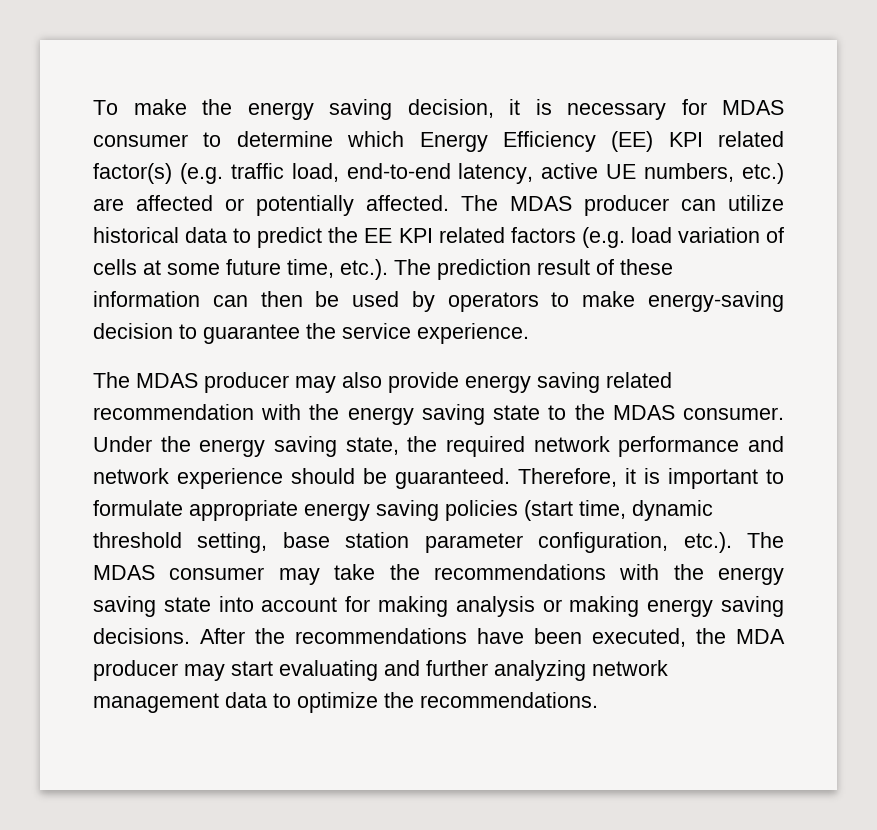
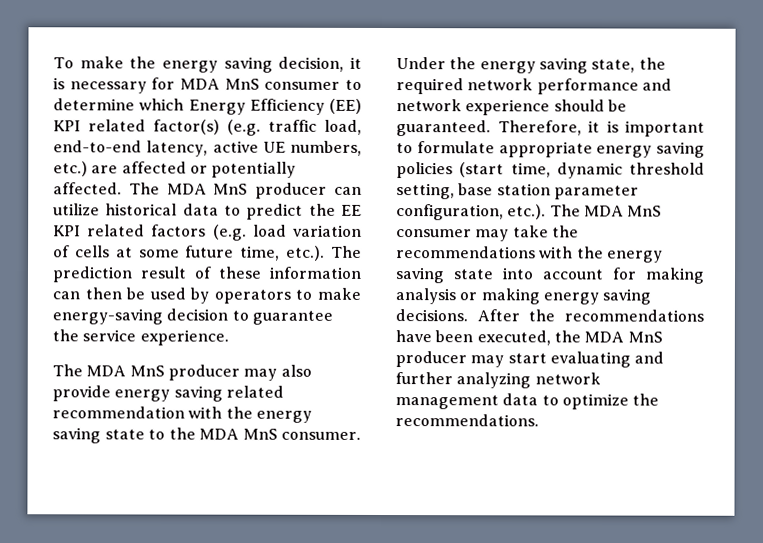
[722,100,784,115] MDAS -> [180,78,260,90] MDA MnS
[510,196,572,211] MDAS -> [166,183,249,195] MDA MnS
[136,373,198,388] MDAS -> [86,365,165,377] MDA MnS
[612,405,675,420] MDAS -> [199,428,278,440] MDA MnS
[93,565,155,580] MDAS -> [583,205,663,217] MDA MnS
(785, 636) none -> [627,331,663,343] MnS

